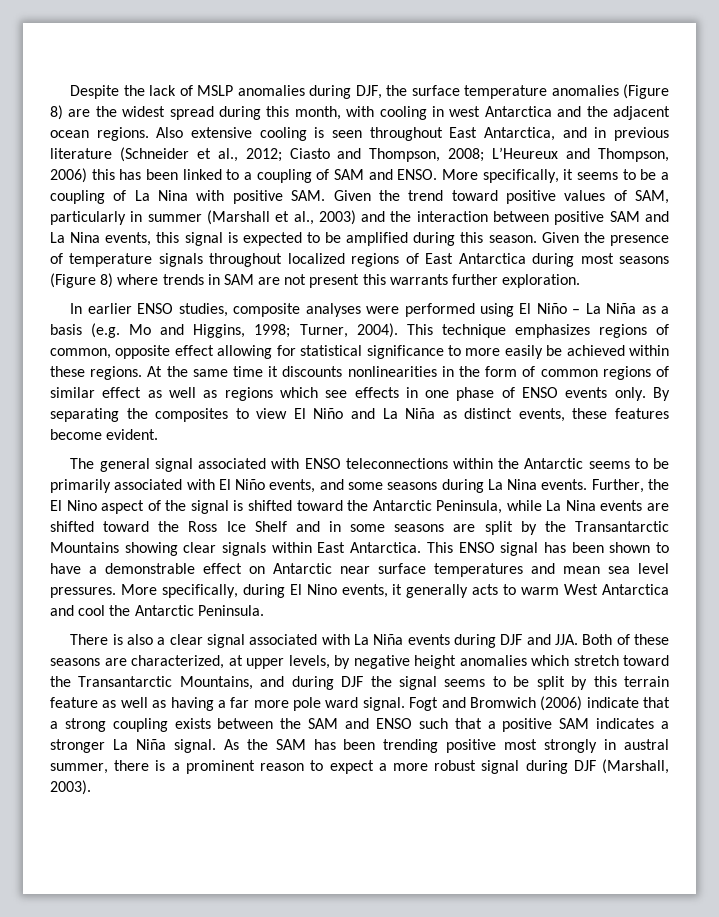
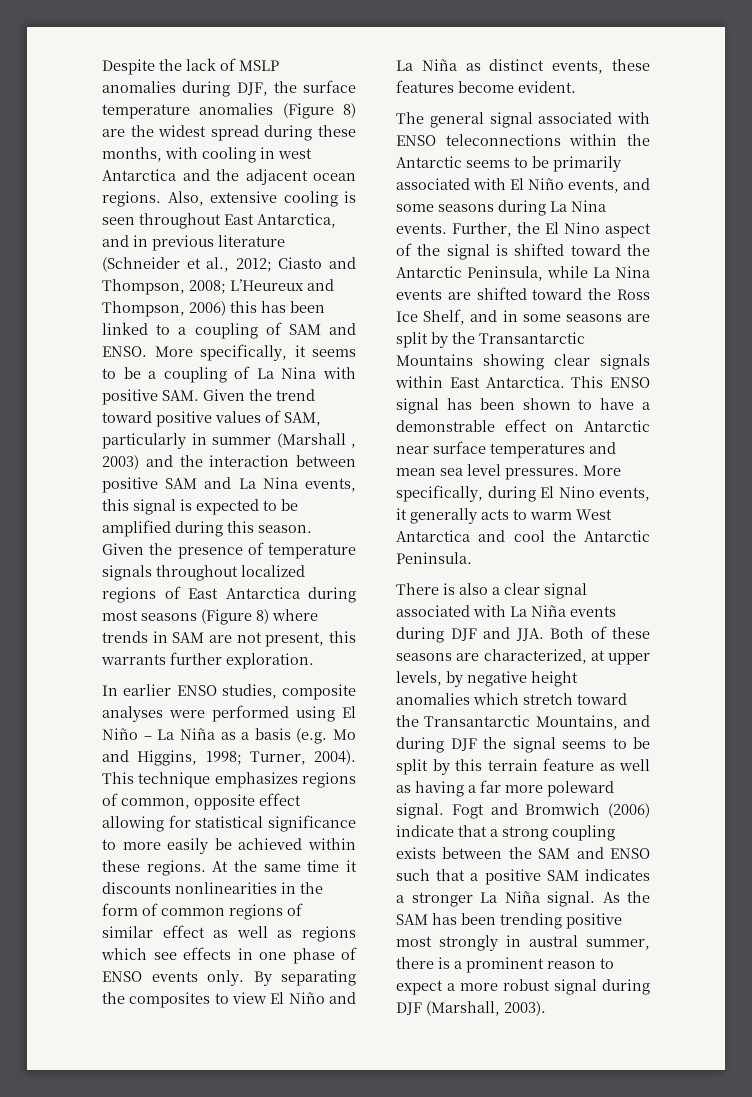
[266,106,341,120] this month, -> [318,125,356,137] [102,147,162,162] these months,
[156,127,184,138] Also -> [167,191,204,206] Also,
[275,211,314,225] et al., -> [351,443,356,448] ,
[309,274,360,288] present -> [265,632,325,647] present,
[254,521,287,532] Shelf -> [423,309,466,325] Shelf,
[293,697,359,711] pole ward -> [547,781,614,797] poleward

